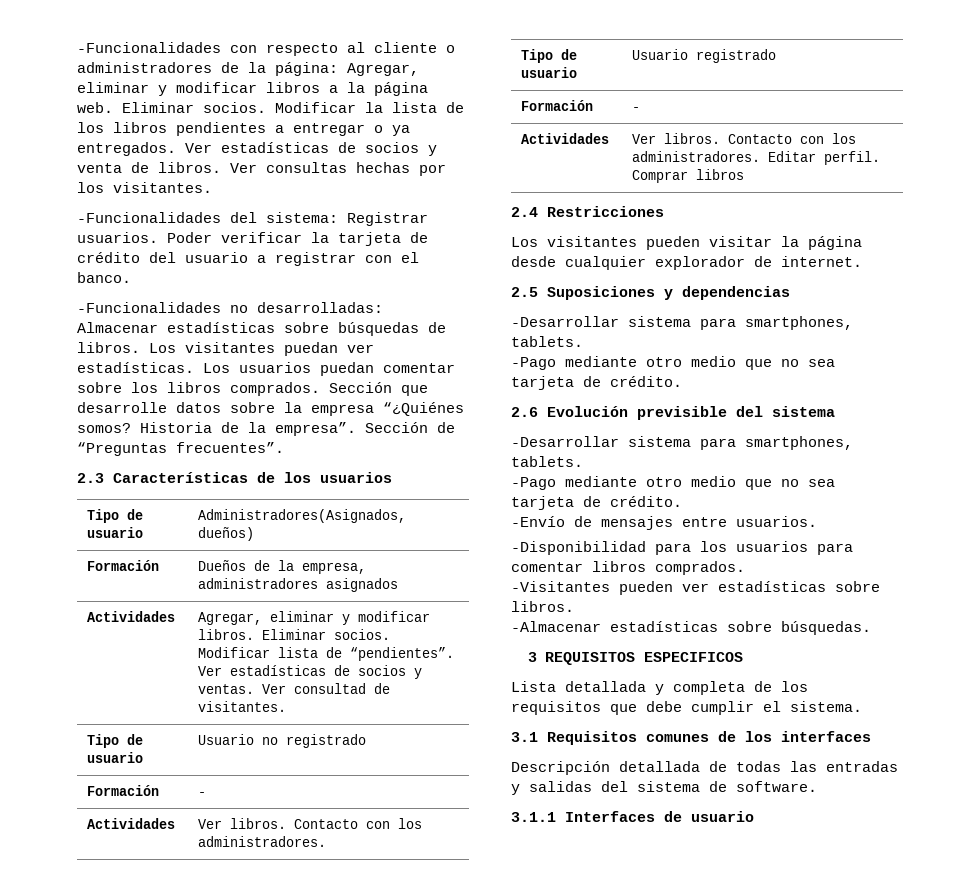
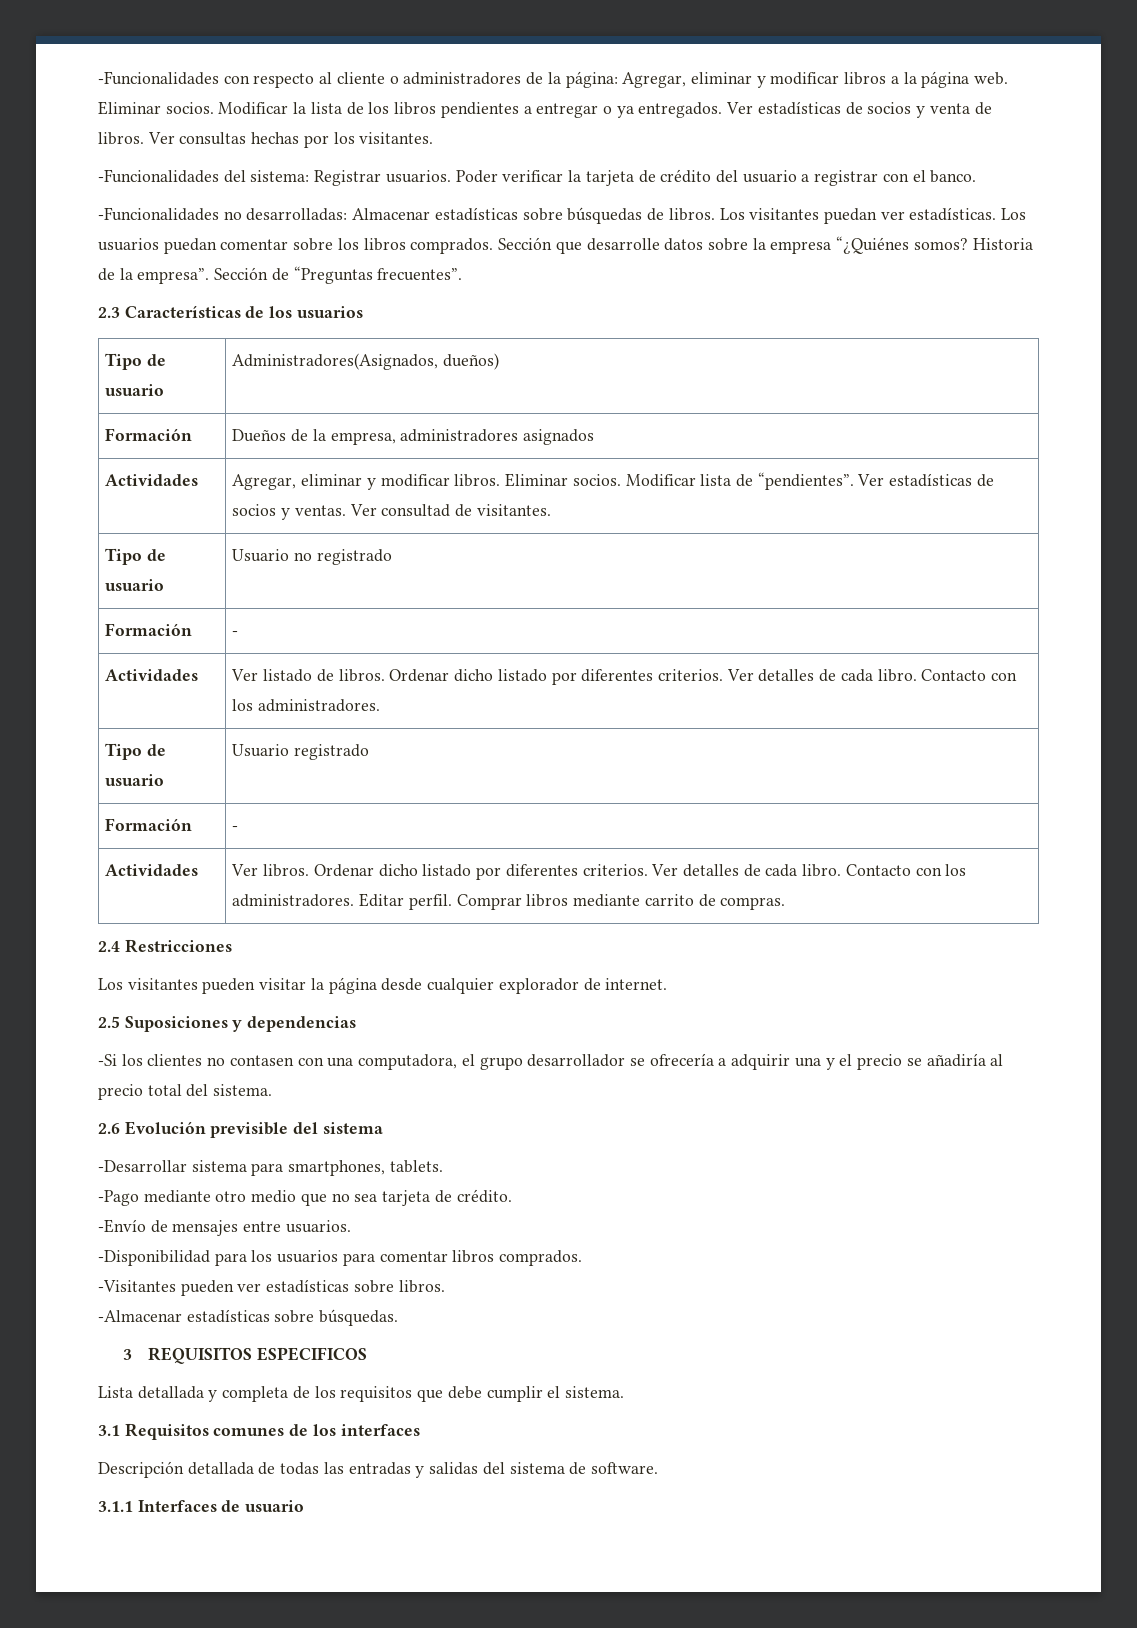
[230,818,287,829] libros. -> [263,669,917,685] listado de libros. Ordenar dicho listado por diferentes criterios. Ver detalles de cada libro.
(721, 138) none -> [313,864,842,880] Ordenar dicho listado por diferentes criterios. Ver detalles de cada libro.
(745, 174) none -> [573,894,786,910] mediante carrito de compras.
[511,316,853,330] [511,336,583,347] [511,356,835,370] [511,376,682,390] -Desarrollar sistema para smartphones, tablets. // -Pago mediante otro medio que no sea tarjeta de crédito. -> [98,1053,1004,1070] [98,1084,273,1100] -Si los clientes no contasen con una computadora, el grupo desarrollador se ofrecería a adquirir una y el precio se añadiría al precio total del sistema.

